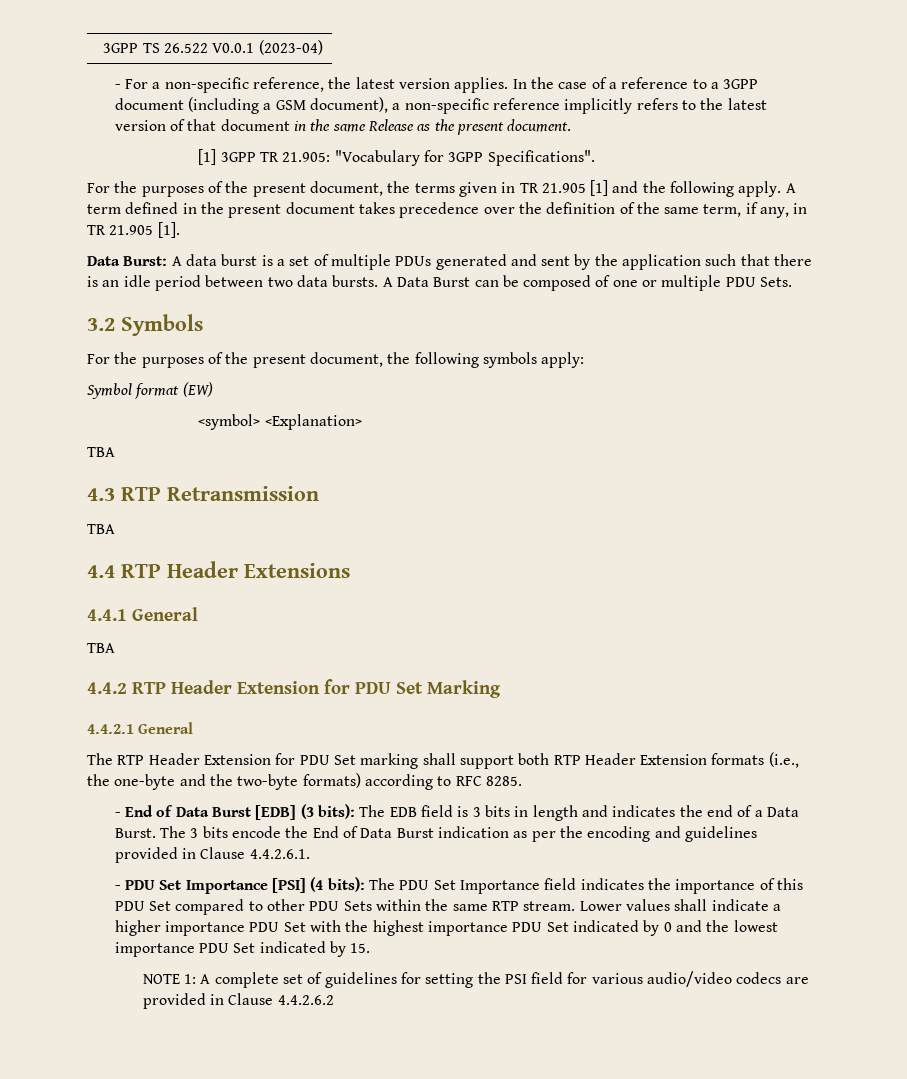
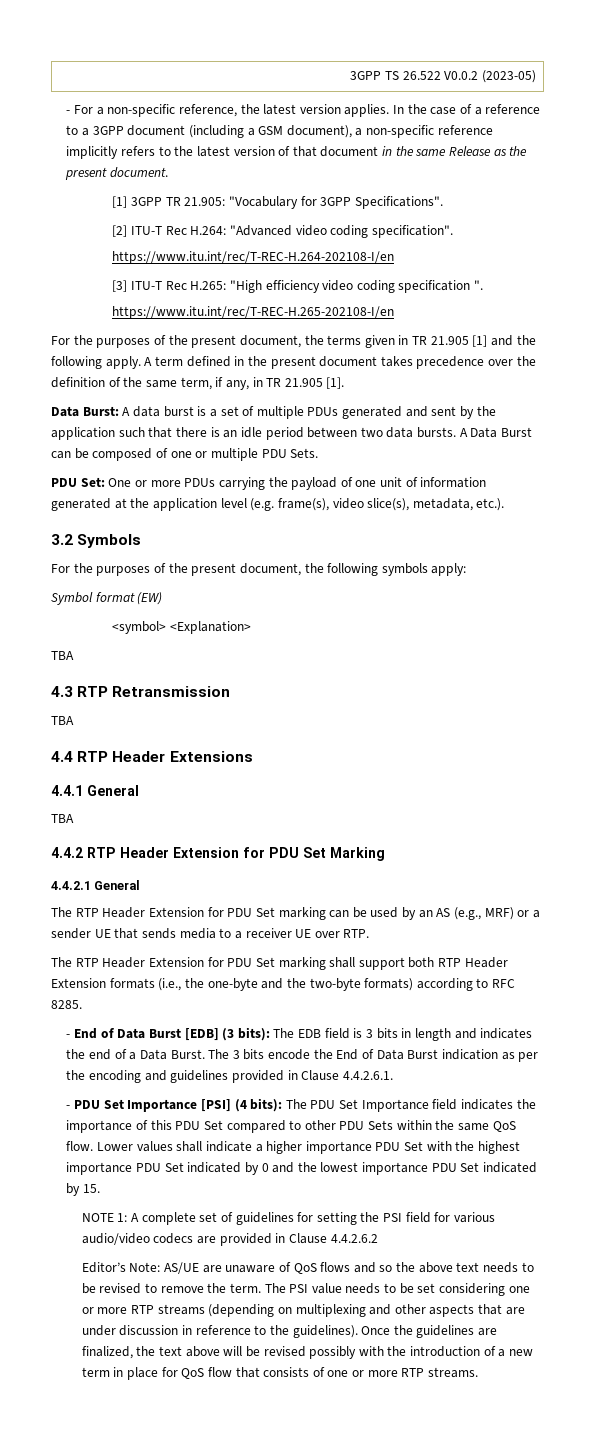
[212,40,323,55] V0.0.1 (2023-04) -> [444,70,536,83] V0.0.2 (2023-05)
(595, 158) none -> [112,225,453,238] [112,251,395,264] [112,280,484,293] [112,306,395,319] // [2] ITU-T Rec H.264: "Advanced video coding specification". // https://www.itu.int/rec/T-REC-H.264-202108-I/en // [3] ITU-T Rec H.265: "High efficiency video coding specification ". // https://www.itu.int/rec/T-REC-H.265-202108-I/en
(793, 282) none -> [51,477,487,490] [51,498,505,511] // PDU Set: One or more PDUs carrying the payload of one unit of information generated at the application level (e.g. frame(s), video slice(s), metadata, etc.).
(194, 728) none -> [51,907,540,920] [51,928,370,939] // The RTP Header Extension for PDU Set marking can be used by an AS (e.g., MRF) or a sender UE that sends media to a receiver UE over RTP.
[492,901,576,911] RTP stream. -> [492,1121,516,1132] [66,1141,94,1151] QoS flow.
(334, 1000) none -> [81,1262,534,1274] [81,1283,530,1296] [81,1304,525,1317] [81,1325,498,1338] [81,1346,534,1359] [81,1367,479,1380] // Editor’s Note: AS/UE are unaware of QoS flows and so the above text needs to be revised to remove the term. The PSI value needs to be set considering one or more RTP streams (depending on multiplexing and other aspects that are under discussion in reference to the guidelines). Once the guidelines are finalized, the text above will be revised possibly with the introduction of a new term in place for QoS flow that consists of one or more RTP streams.

